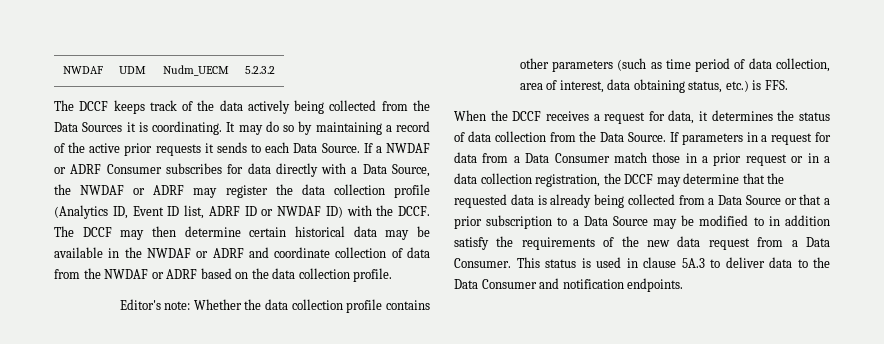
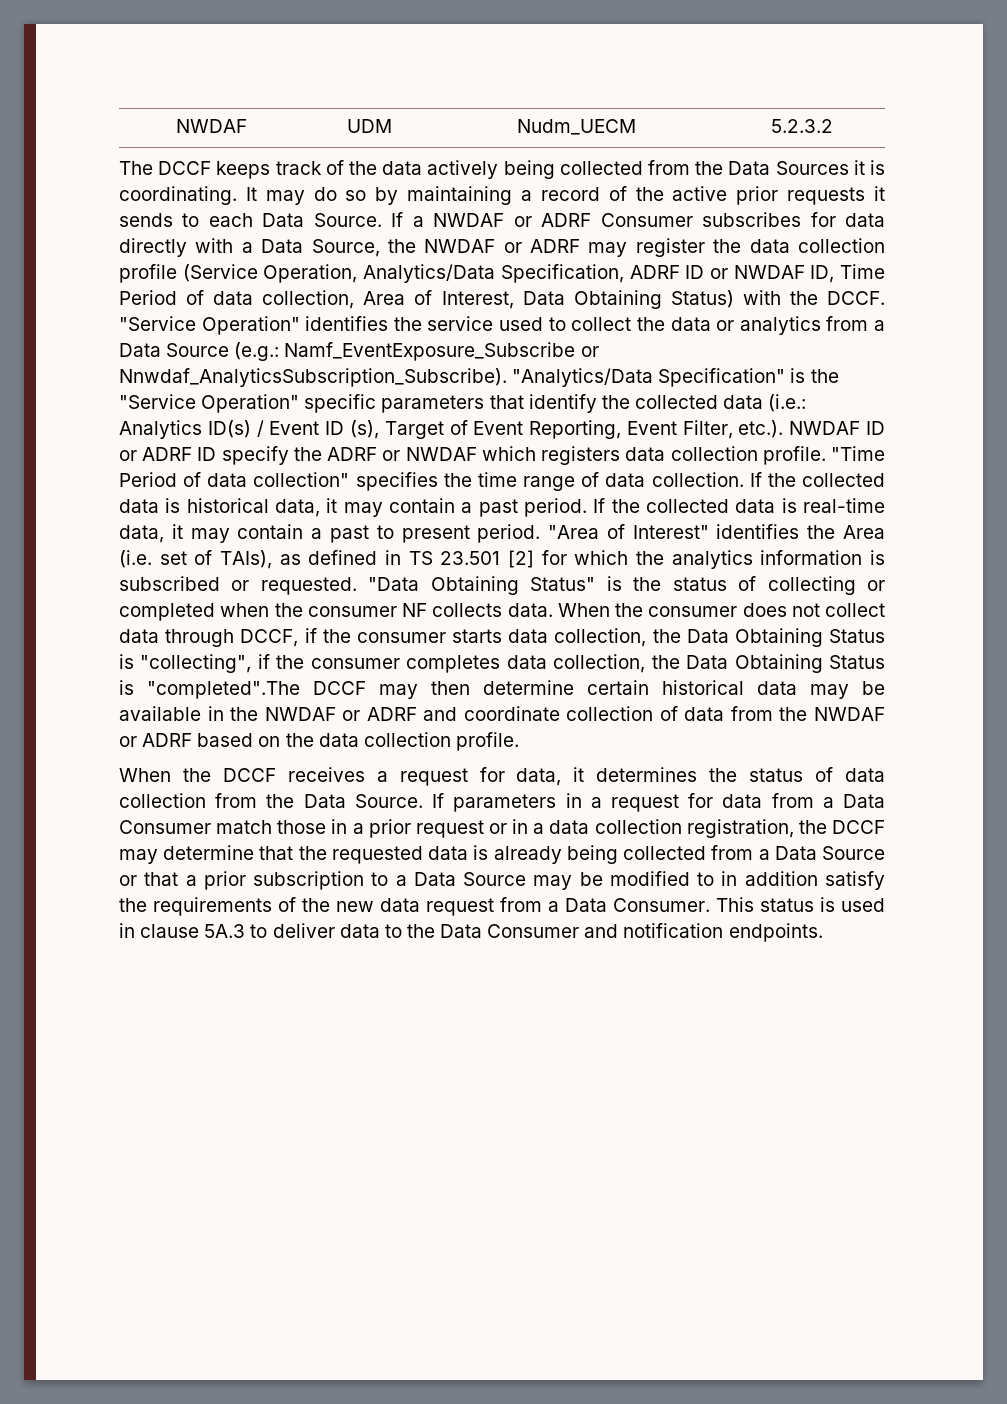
[54,205,430,219] [54,226,74,237] (Analytics ID, Event ID list, ADRF ID or NWDAF ID) with the DCCF. The -> [182,264,886,283] [119,290,886,309] [119,316,885,335] [119,342,599,361] [119,368,839,387] [119,394,807,413] [119,420,886,439] [119,446,886,465] [119,472,885,491] [119,498,885,517] [119,524,886,543] [119,550,885,569] [119,576,886,595] [119,603,885,621] [119,628,885,647] [119,654,886,673] [119,680,300,699] (Service Operation, Analytics/Data Specification, ADRF ID or NWDAF ID, Time Period of data collection, Area of Interest, Data Obtaining Status) with the DCCF. "Service Operation" identifies the service used to collect the data or analytics from a Data Source (e.g.: Namf_EventExposure_Subscribe or Nnwdaf_AnalyticsSubscription_Subscribe). "Analytics/Data Specification" is the "Service Operation" specific parameters that identify the collected data (i.e.: Analytics ID(s) / Event ID (s), Target of Event Reporting, Event Filter, etc.). NWDAF ID or ADRF ID specify the ADRF or NWDAF which registers data collection profile. "Time Period of data collection" specifies the time range of data collection. If the collected data is historical data, it may contain a past period. If the collected data is real-time data, it may contain a past to present period. "Area of Interest" identifies the Area (i.e. set of TAIs), as defined in TS 23.501 [2] for which the analytics information is subscribed or requested. "Data Obtaining Status" is the status of collecting or completed when the consumer NF collects data. When the consumer does not collect data through DCCF, if the consumer starts data collection, the Data Obtaining Status is "collecting", if the consumer completes data collection, the Data Obtaining Status is "completed".The
[119,299,430,313] [519,58,831,72] [519,79,788,93] // Editor's note: Whether the data collection profile contains other parameters (such as time period of data collection, area of interest, data obtaining status, etc.) is FFS. -> (519, 741) none

